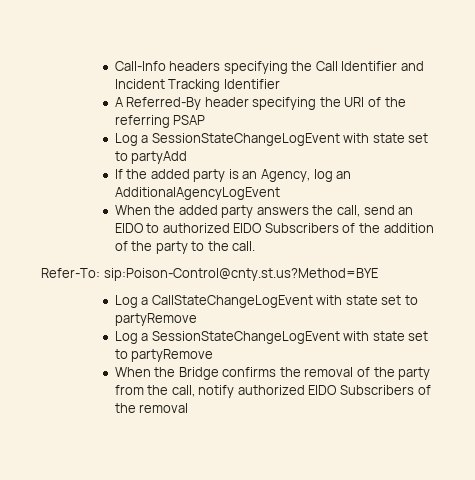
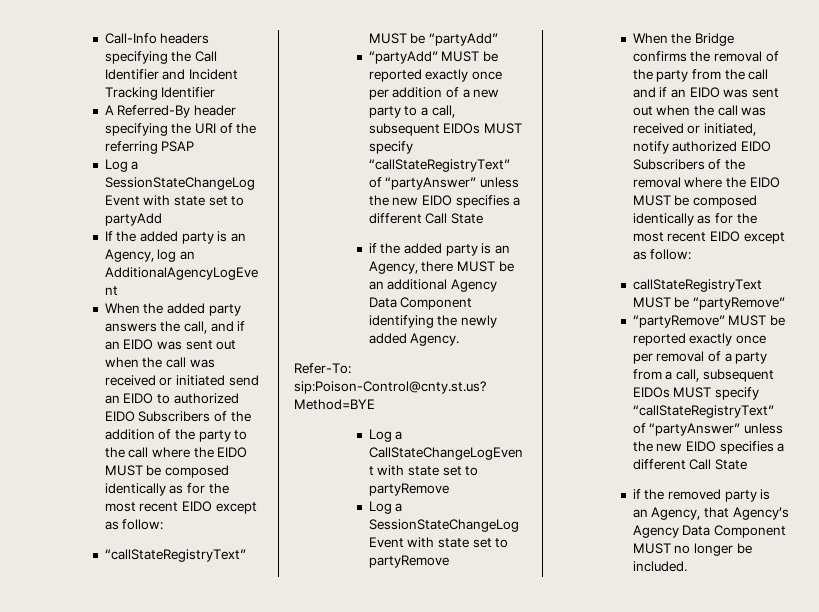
(360, 211) none -> [210,321,246,332] [104,339,237,350] [104,357,215,368] [104,375,226,386] and if an EIDO was sent out when the call was received or initiated
[232,241,256,251] call. -> [128,447,248,458] [104,465,230,478] [104,483,229,496] [104,501,257,514] [104,519,164,530] [104,549,246,562] [368,33,499,46] [368,51,499,64] [368,69,503,82] [368,87,500,100] [368,105,455,118] [368,123,523,136] [368,141,413,154] [368,159,510,172] [368,177,520,190] [368,195,521,208] [368,213,484,224] [368,243,511,256] [368,261,514,274] [368,279,498,292] [368,297,473,310] [368,315,498,328] [368,333,460,346] call where the EIDO MUST be composed identically as for the most recent EIDO except as follow: // “callStateRegistryText” MUST be “partyAdd” // “partyAdd” MUST be reported exactly once per addition of a new party to a call, subsequent EIDOs MUST specify “callStateRegistryText” of “partyAnswer” unless the new EIDO specifies a different Call State // if the added party is an Agency, there MUST be an additional Agency Data Component identifying the newly added Agency.
[171,385,195,397] call, -> [748,69,769,80] [632,87,780,98] [632,105,767,116] [632,123,757,136] call and if an EIDO was sent out when the call was received or initiated,
(189, 408) none -> [684,177,780,188] [632,195,758,208] [632,213,757,226] [632,231,785,244] [632,249,692,260] [632,279,762,292] [632,297,786,310] [632,315,786,328] [632,333,767,346] [632,351,768,364] [632,369,774,382] [632,387,760,400] [632,405,774,418] [632,423,784,436] [632,441,785,454] [632,459,748,470] [632,489,771,502] [632,507,789,520] [632,525,787,538] [632,543,752,556] [632,561,687,572] where the EIDO MUST be composed identically as for the most recent EIDO except as follow: // callStateRegistryText MUST be “partyRemove” // “partyRemove” MUST be reported exactly once per removal of a party from a call, subsequent EIDOs MUST specify “callStateRegistryText” of “partyAnswer” unless the new EIDO specifies a different Call State // if the removed party is an Agency, that Agency’s Agency Data Component MUST no longer be included.

